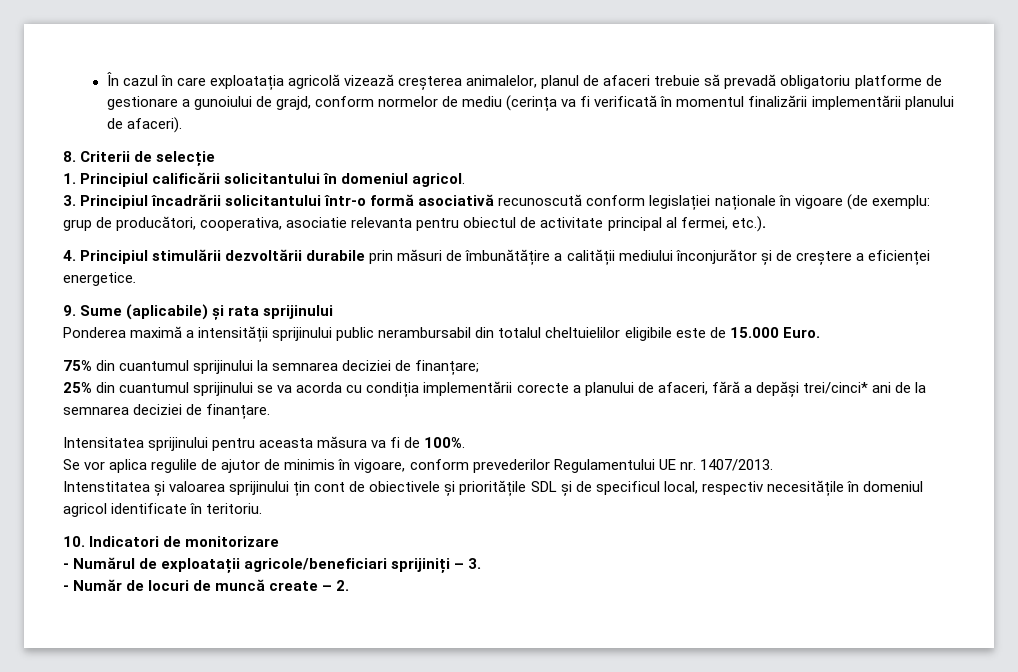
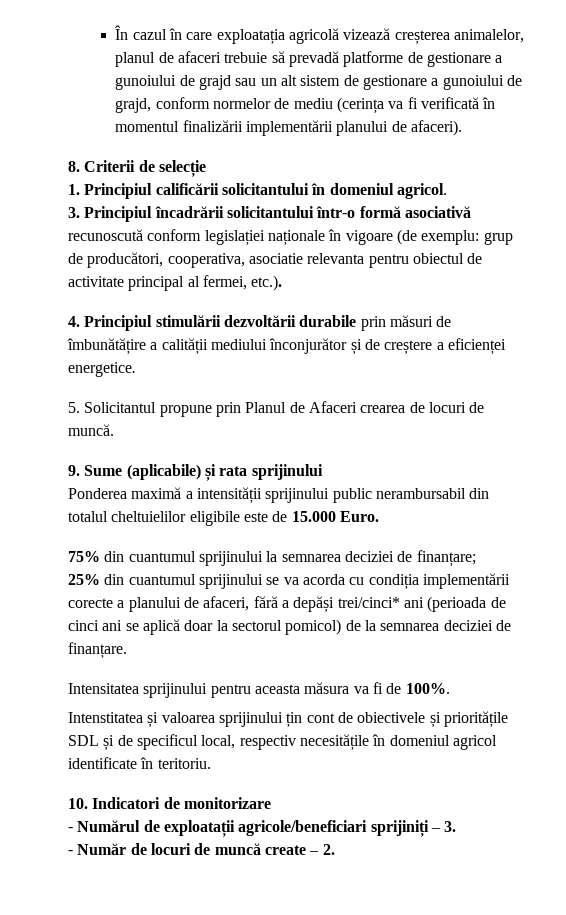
[780,75,851,89] obligatoriu -> (340, 59) none
(272, 101) none -> [199,75,522,90] grajd sau un alt sistem de gestionare a gunoiului de
(137, 279) none -> [68,401,485,417] [68,424,114,436] // 5. Solicitantul propune prin Planul de Afaceri crearea de locuri de muncă.
(891, 387) none -> [427,596,506,612] [68,619,342,635] (perioada de cinci ani se aplică doar la sectorul pomicol)
[63,459,773,473] // Se vor aplica regulile de ajutor de minimis în vigoare, conform prevederilor Regulamentului UE nr. 1407/2013. -> (450, 688) none

